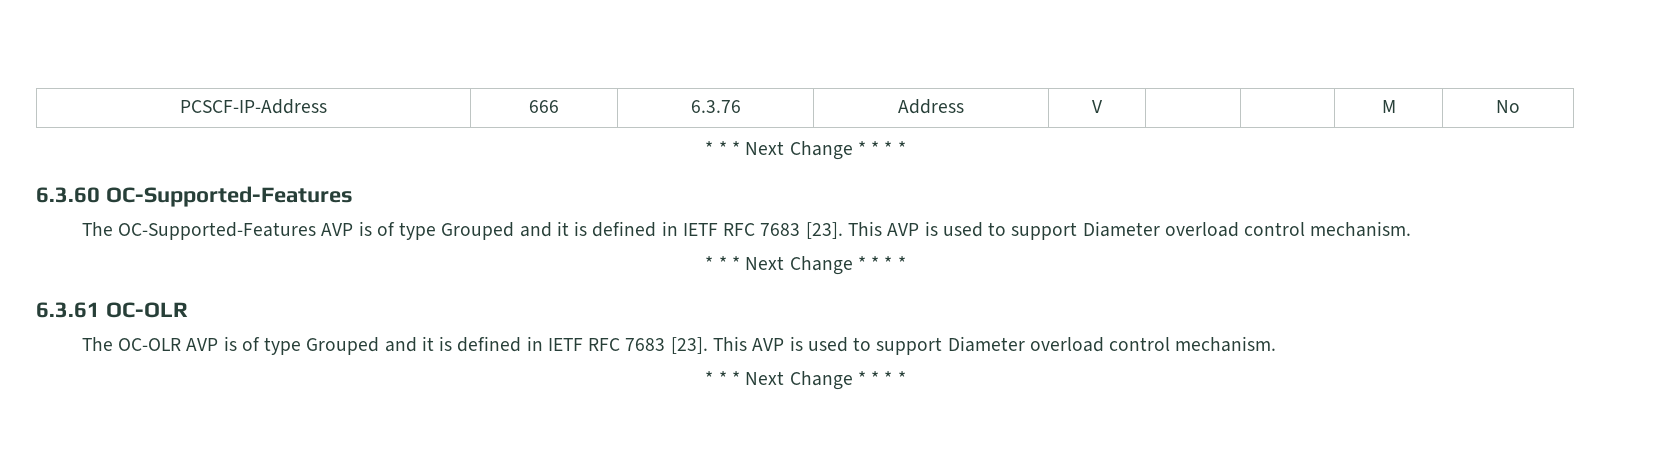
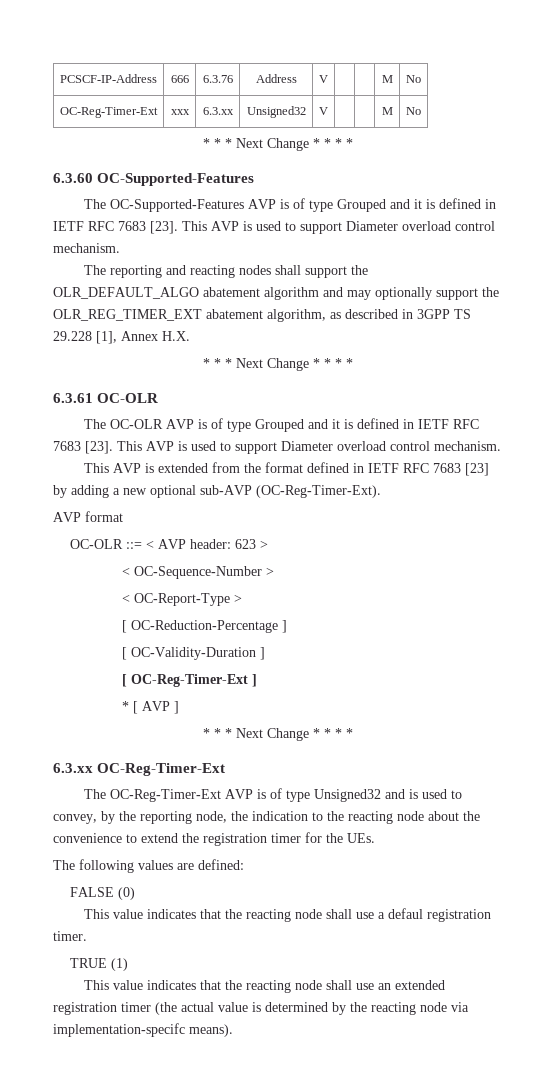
(1520, 106) none -> [60,107,158,118] [170,109,190,115] [202,107,234,115] [246,106,306,118] [319,107,328,115] [381,107,393,115] [406,107,421,115] // OC-Reg-Timer-Ext | xxx | 6.3.xx | Unsigned32 | V | | | M | No
(1412, 229) none -> [83,265,368,278] [53,287,499,300] [53,309,471,322] [53,331,190,344] // The reporting and reacting nodes shall support the OLR_DEFAULT_ALGO abatement algorithm and may optionally support the OLR_REG_TIMER_EXT abatement algorithm, as described in 3GPP TS 29.228 [1], Annex H.X.
[705,371,906,390] // * * * Next Change * * * * -> [83,462,489,476] [53,485,381,498] [53,511,123,522] [70,539,269,549] [121,566,274,579] [121,593,242,606] [121,620,287,633] [121,647,265,660] [121,674,257,687] [121,701,179,714] [202,728,353,741] [53,763,226,776] [83,788,462,802] [53,811,480,824] [53,832,375,846] [53,859,244,873] [70,887,136,900] [83,908,491,922] [53,931,87,941] [70,958,129,971] [83,980,445,993] [53,1002,469,1015] [53,1023,233,1037] // This AVP is extended from the format defined in IETF RFC 7683 [23] by adding a new optional sub-AVP (OC-Reg-Timer-Ext). // AVP format // OC-OLR ::= < AVP header: 623 > // < OC-Sequence-Number > // < OC-Report-Type > // [ OC-Reduction-Percentage ] // [ OC-Validity-Duration ] // [ OC-Reg-Timer-Ext ] // * [ AVP ] // * * * Next Change * * * * // 6.3.xx OC-Reg-Timer-Ext // The OC-Reg-Timer-Ext AVP is of type Unsigned32 and is used to convey, by the reporting node, the indication to the reacting node about the convenience to extend the registration timer for the UEs. // The following values are defined: // FALSE (0) // This value indicates that the reacting node shall use a defaul registration timer. // TRUE (1) // This value indicates that the reacting node shall use an extended registration timer (the actual value is determined by the reacting node via implementation-specifc means).

